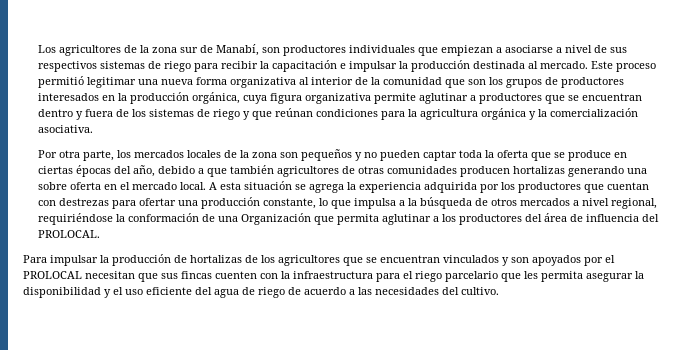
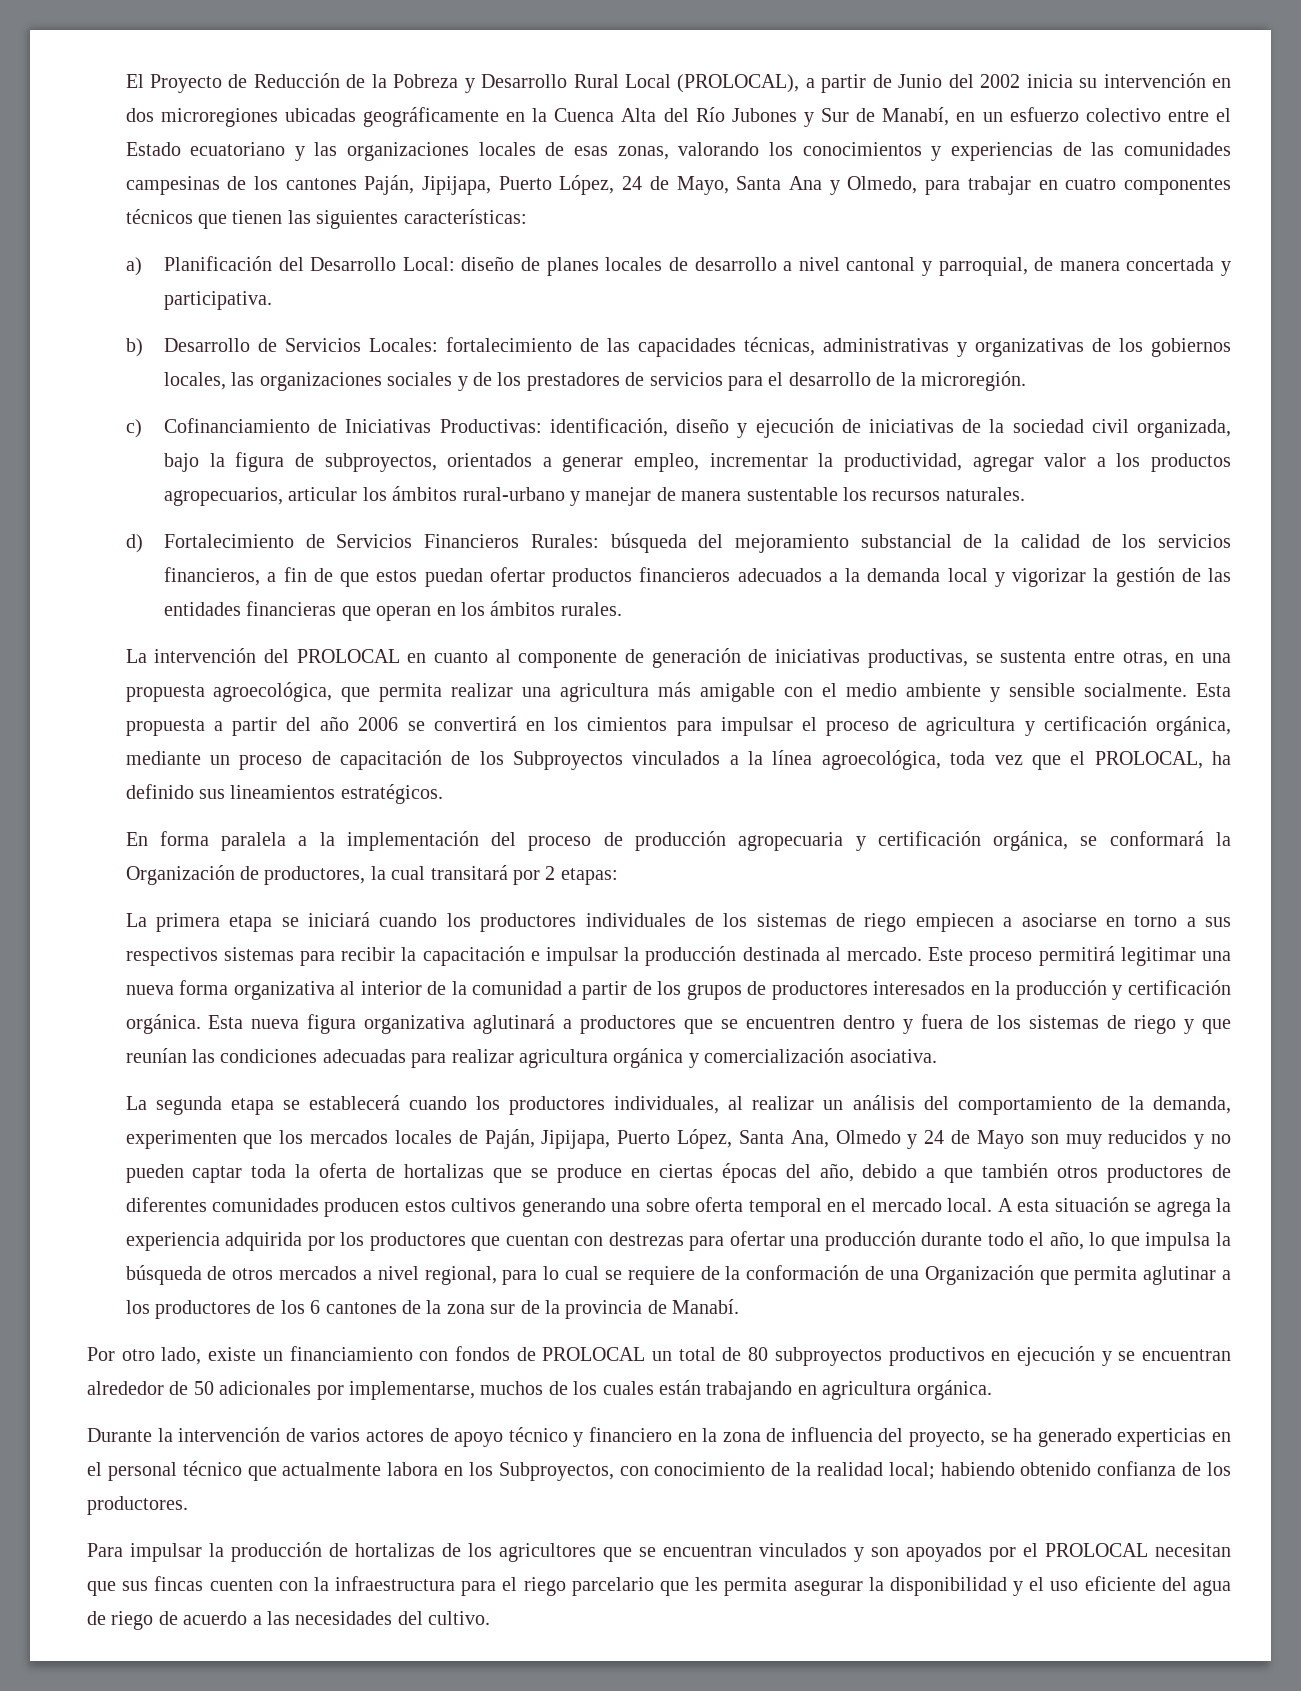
[37,44,607,56] Los agricultores de la zona sur de Manabí, son productores individuales que empiezan a asociarse a nivel de -> [125,73,1231,93] [125,107,1232,127] [125,142,1232,161] [125,175,1231,195] [125,209,527,229] [125,256,1231,276] [164,291,273,310] [125,337,1231,357] [164,371,1027,391] [125,418,1232,438] [164,452,1231,472] [164,486,1025,506] [125,533,1231,553] [164,567,1232,587] [164,601,622,621] [125,648,1232,668] [125,682,1232,702] [125,716,1231,736] [125,750,1231,770] [125,784,443,804] [125,831,1232,851] [125,865,618,885] [125,912,1196,932] El Proyecto de Reducción de la Pobreza y Desarrollo Rural Local (PROLOCAL), a partir de Junio del 2002 inicia su intervención en dos microregiones ubicadas geográficamente en la Cuenca Alta del Río Jubones y Sur de Manabí, en un esfuerzo colectivo entre el Estado ecuatoriano y las organizaciones locales de esas zonas, valorando los conocimientos y experiencias de las comunidades campesinas de los cantones Paján, Jipijapa, Puerto López, 24 de Mayo, Santa Ana y Olmedo, para trabajar en cuatro componentes técnicos que tienen las siguientes características: // a) Planificación del Desarrollo Local: diseño de planes locales de desarrollo a nivel cantonal y parroquial, de manera concertada y participativa. // b) Desarrollo de Servicios Locales: fortalecimiento de las capacidades técnicas, administrativas y organizativas de los gobiernos locales, las organizaciones sociales y de los prestadores de servicios para el desarrollo de la microregión. // c) Cofinanciamiento de Iniciativas Productivas: identificación, diseño y ejecución de iniciativas de la sociedad civil organizada, bajo la figura de subproyectos, orientados a generar empleo, incrementar la productividad, agregar valor a los productos agropecuarios, articular los ámbitos rural-urbano y manejar de manera sustentable los recursos naturales. // d) Fortalecimiento de Servicios Financieros Rurales: búsqueda del mejoramiento substancial de la calidad de los servicios financieros, a fin de que estos puedan ofertar productos financieros adecuados a la demanda local y vigorizar la gestión de las entidades financieras que operan en los ámbitos rurales. // La intervención del PROLOCAL en cuanto al componente de generación de iniciativas productivas, se sustenta entre otras, en una propuesta agroecológica, que permita realizar una agricultura más amigable con el medio ambiente y sensible socialmente. Esta propuesta a partir del año 2006 se convertirá en los cimientos para impulsar el proceso de agricultura y certificación orgánica, mediante un proceso de capacitación de los Subproyectos vinculados a la línea agroecológica, toda vez que el PROLOCAL, ha definido sus lineamientos estratégicos. // En forma paralela a la implementación del proceso de producción agropecuaria y certificación orgánica, se conformará la Organización de productores, la cual transitará por 2 etapas: // La primera etapa se iniciará cuando los productores individuales de los sistemas de riego empiecen a asociarse en torno a
[147,61,191,72] de riego -> (294, 954) none
[37,76,84,88] permitió -> [1038,946,1115,966] permitirá
[444,79,486,88] que son -> [567,981,652,1000] a partir de
[191,92,468,104] orgánica, cuya figura organizativa permite aglutinar -> [1112,980,1231,1000] [125,1014,556,1034] y certificación orgánica. Esta nueva figura organizativa aglutinará
[581,93,642,101] encuentran -> [745,1017,835,1029] encuentren
[274,108,417,120] reúnan condiciones para la -> [125,1048,514,1068] reunían las condiciones adecuadas para realizar
[537,109,547,117] la -> (699, 1060) none
[37,149,352,161] Por otra parte, los mercados locales de la zona son pequeños -> [125,1095,1231,1115] [125,1129,1188,1149] La segunda etapa se establecerá cuando los productores individuales, al realizar un análisis del comportamiento de la demanda, experimenten que los mercados locales de Paján, Jipijapa, Puerto López, Santa Ana, Olmedo y 24 de Mayo son muy reducidos
(528, 154) none -> [376,1164,485,1178] de hortalizas
[276,166,565,177] agricultores de otras comunidades producen hortalizas -> [1057,1164,1231,1183] [125,1197,517,1217] otros productores de diferentes comunidades producen estos cultivos
(101, 186) none -> [748,1198,822,1217] temporal
[262,198,316,209] constante, -> [921,1231,1084,1250] durante todo el año,
[398,200,405,206] a -> (1211, 1241) none
[37,213,113,225] requiriéndose -> [502,1266,720,1285] para lo cual se requiere de
[524,213,659,222] [37,230,100,238] del área de influencia del PROLOCAL. -> [256,1299,740,1319] [87,1346,1232,1366] [87,1380,992,1400] [87,1427,1232,1447] [87,1461,1231,1481] [87,1496,188,1515] de los 6 cantones de la zona sur de la provincia de Manabí. // Por otro lado, existe un financiamiento con fondos de PROLOCAL un total de 80 subproyectos productivos en ejecución y se encuentran alrededor de 50 adicionales por implementarse, muchos de los cuales están trabajando en agricultura orgánica. // Durante la intervención de varios actores de apoyo técnico y financiero en la zona de influencia del proyecto, se ha generado experticias en el personal técnico que actualmente labora en los Subproyectos, con conocimiento de la realidad local; habiendo obtenido confianza de los productores.

